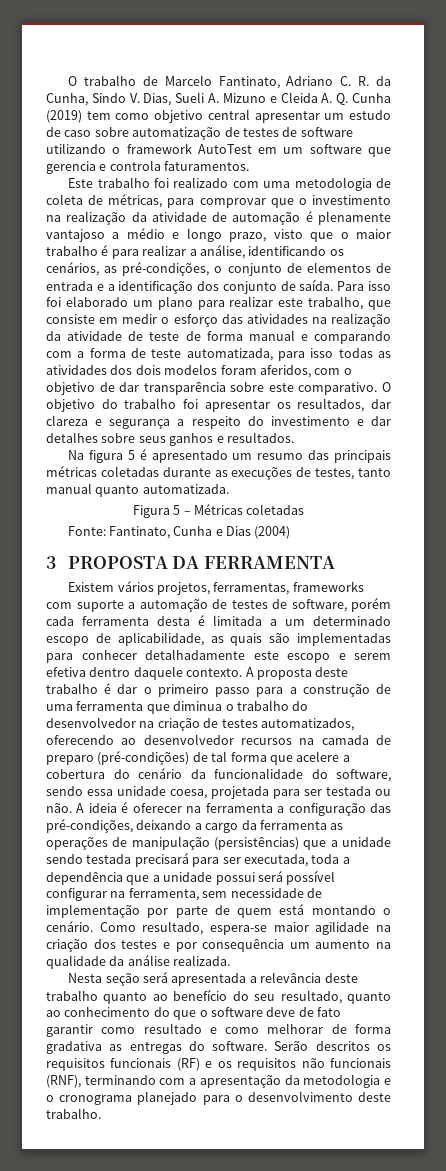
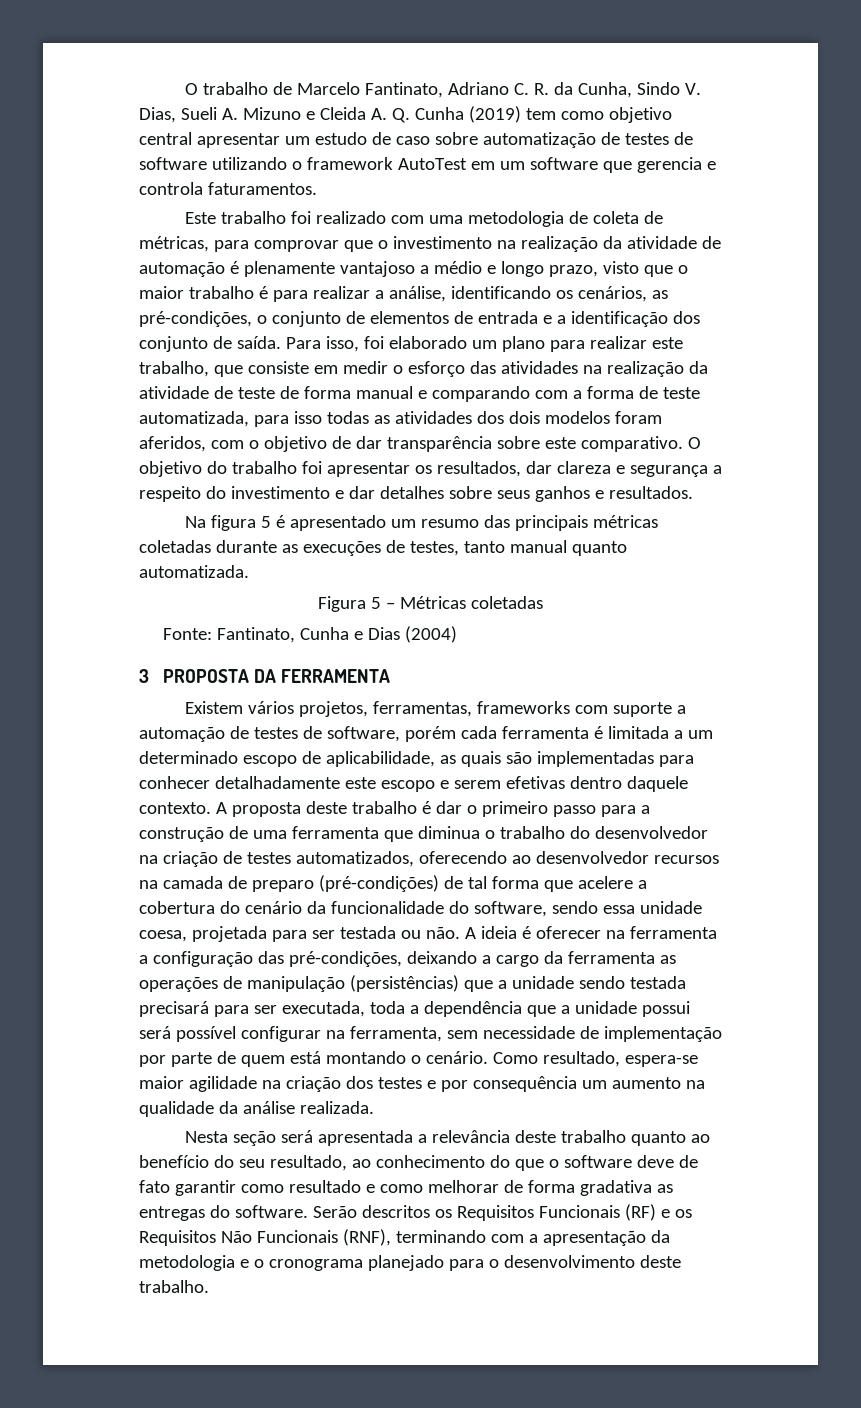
[367,281,391,291] isso -> [325,336,359,352] isso,
[157,616,190,626] desta -> (589, 732) none
[46,667,86,677] efetiva -> [505,776,565,789] efetivas
[347,992,391,1004] quanto -> (347, 1163) none
[46,1058,172,1071] requisitos funcionais -> [456,1205,620,1221] Requisitos Funcionais
[237,1058,391,1071] requisitos não funcionais -> [139,1230,338,1246] Requisitos Não Funcionais

